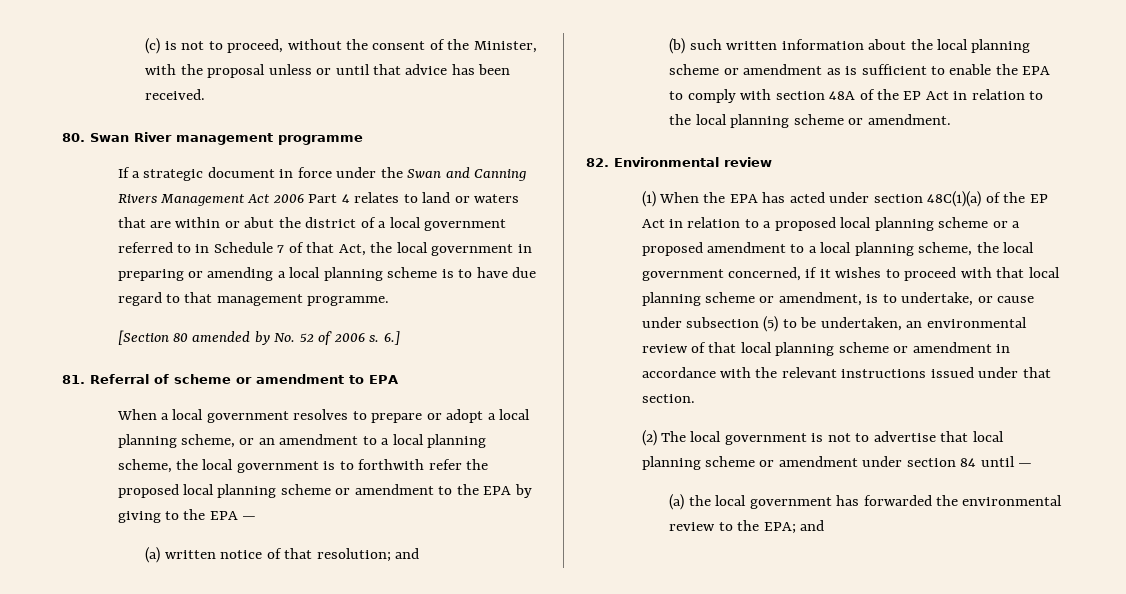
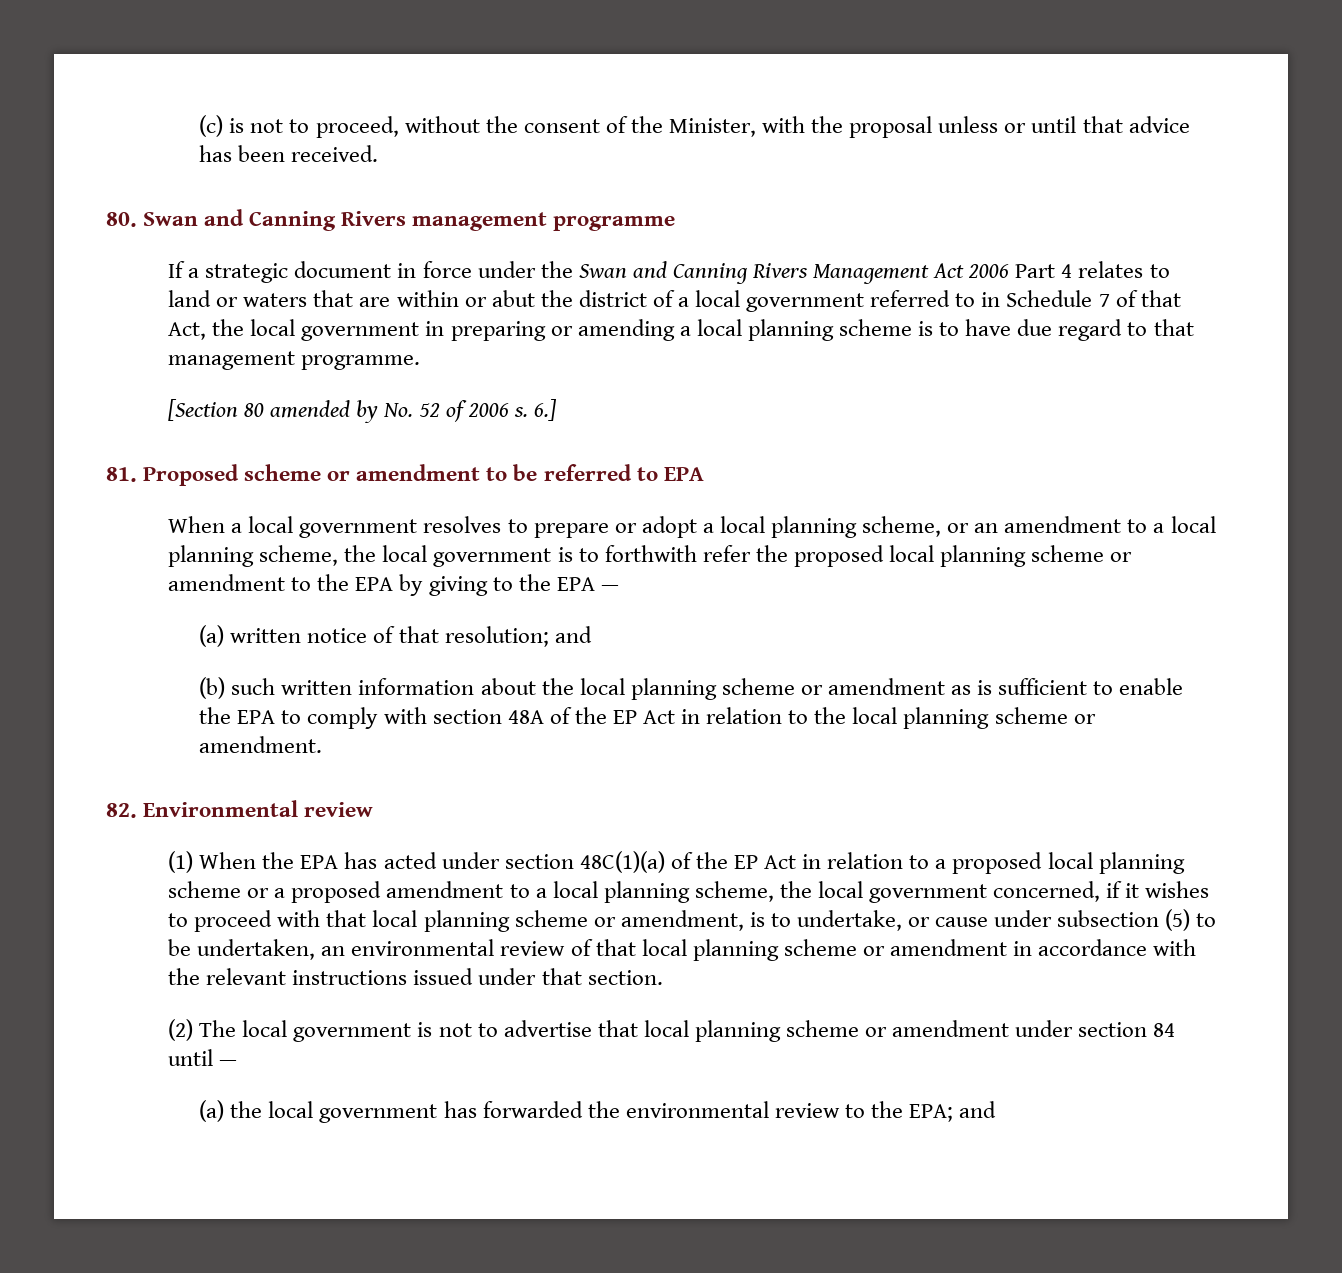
[134,132,172,142] River -> [204,209,407,231] and Canning Rivers
[90,374,364,384] Referral of scheme or amendment to -> [143,464,658,486] Proposed scheme or amendment to be referred to

